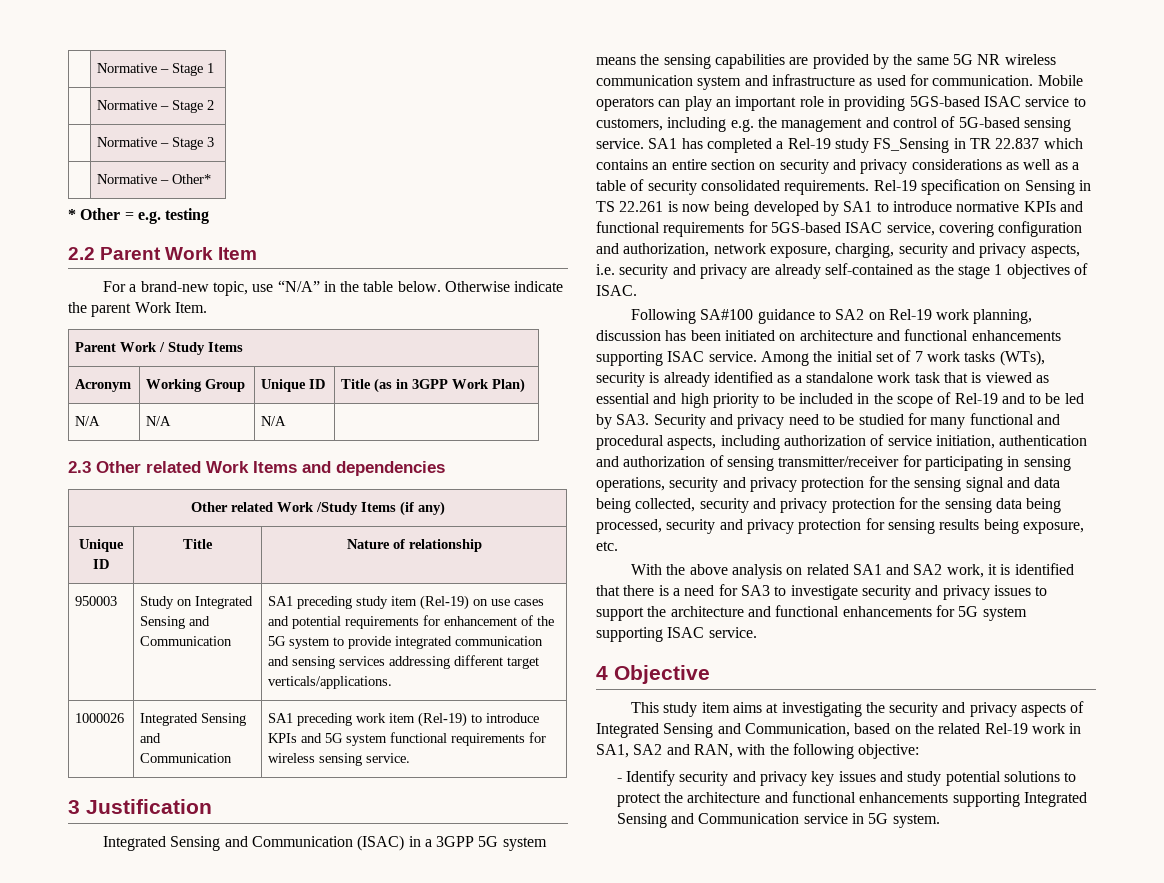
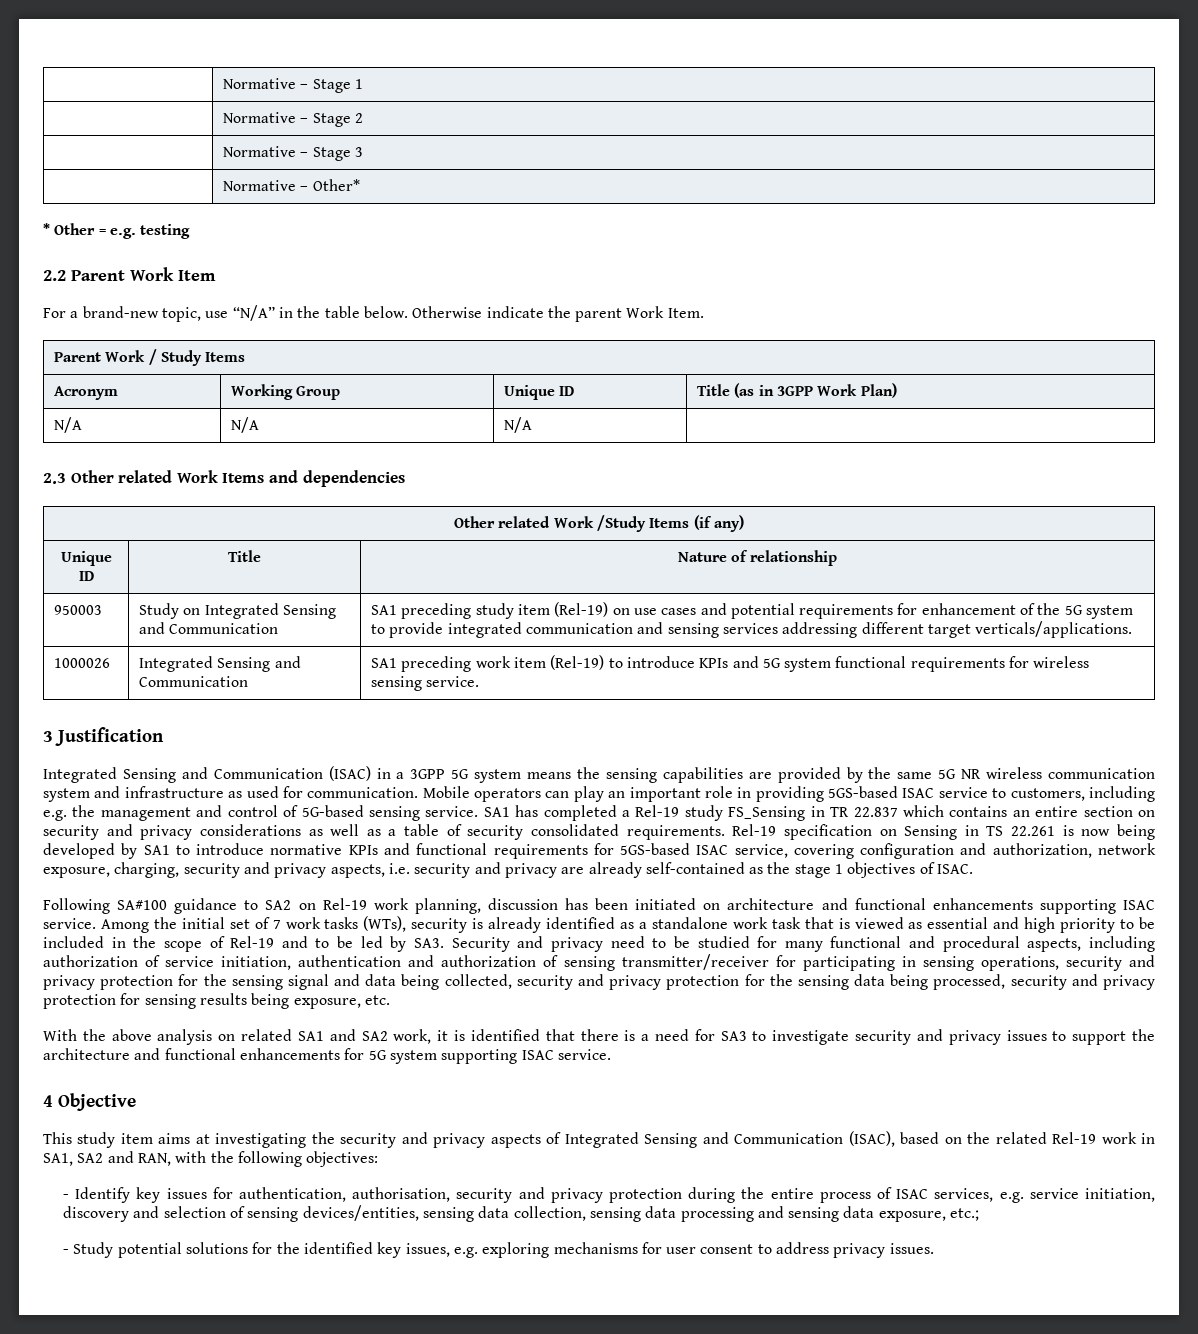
[744,723,850,737] Communication, -> [734,1131,895,1147] Communication (ISAC),
[858,744,920,759] objective: -> [306,1151,379,1167] objectives:
[679,771,1077,786] [616,791,1087,807] [616,813,940,828] security and privacy key issues and study potential solutions to protect the architecture and functional enhancements supporting Integrated Sensing and Communication service in 5G system. -> [136,1187,1155,1203] [62,1205,980,1222] [62,1242,934,1258] key issues for authentication, authorisation, security and privacy protection during the entire process of ISAC services, e.g. service initiation, discovery and selection of sensing devices/entities, sensing data collection, sensing data processing and sensing data exposure, etc.; // - Study potential solutions for the identified key issues, e.g. exploring mechanisms for user consent to address privacy issues.

